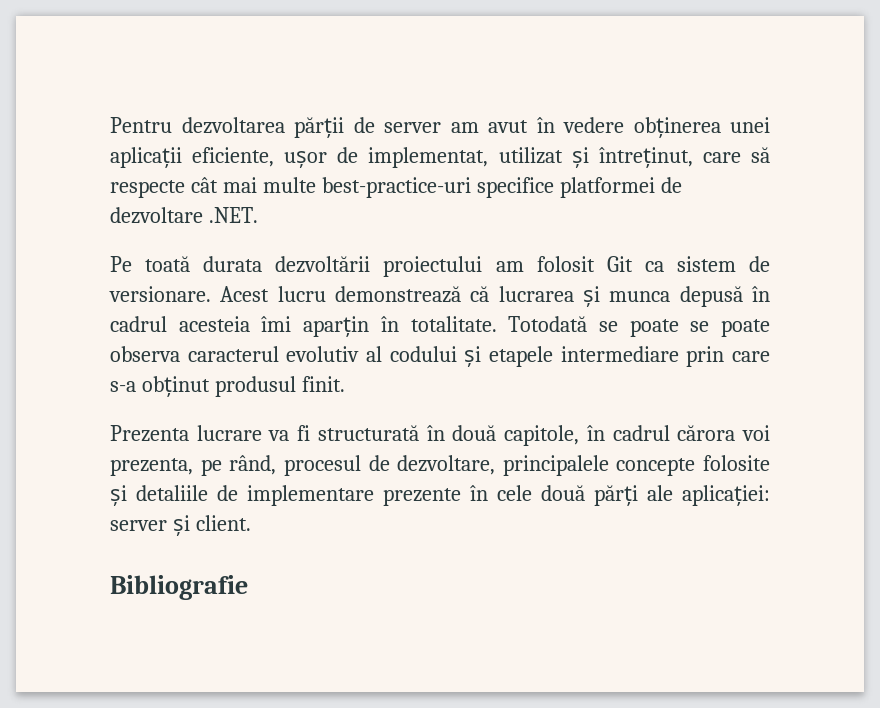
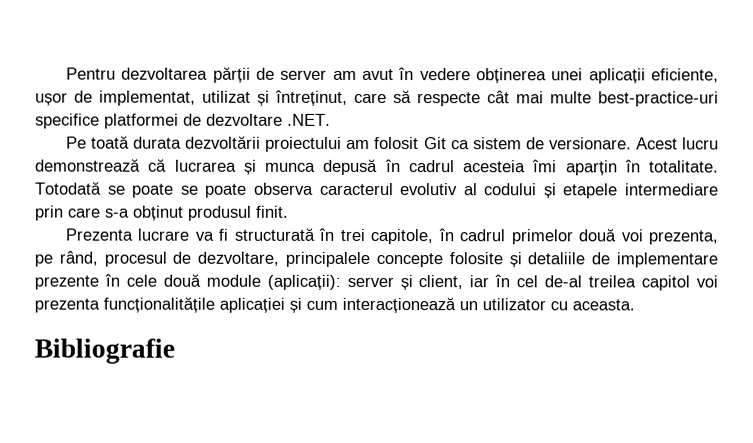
[452,425,497,441] două -> [339,228,365,241] trei
[677,425,736,441] cărora -> [510,228,617,245] primelor două
[594,485,770,506] [110,515,251,536] părți ale aplicației: server și client. -> [205,274,718,291] [34,296,635,314] module (aplicații): server și client, iar în cel de-al treilea capitol voi prezenta funcționalitățile aplicației și cum interacționează un utilizator cu aceasta.

